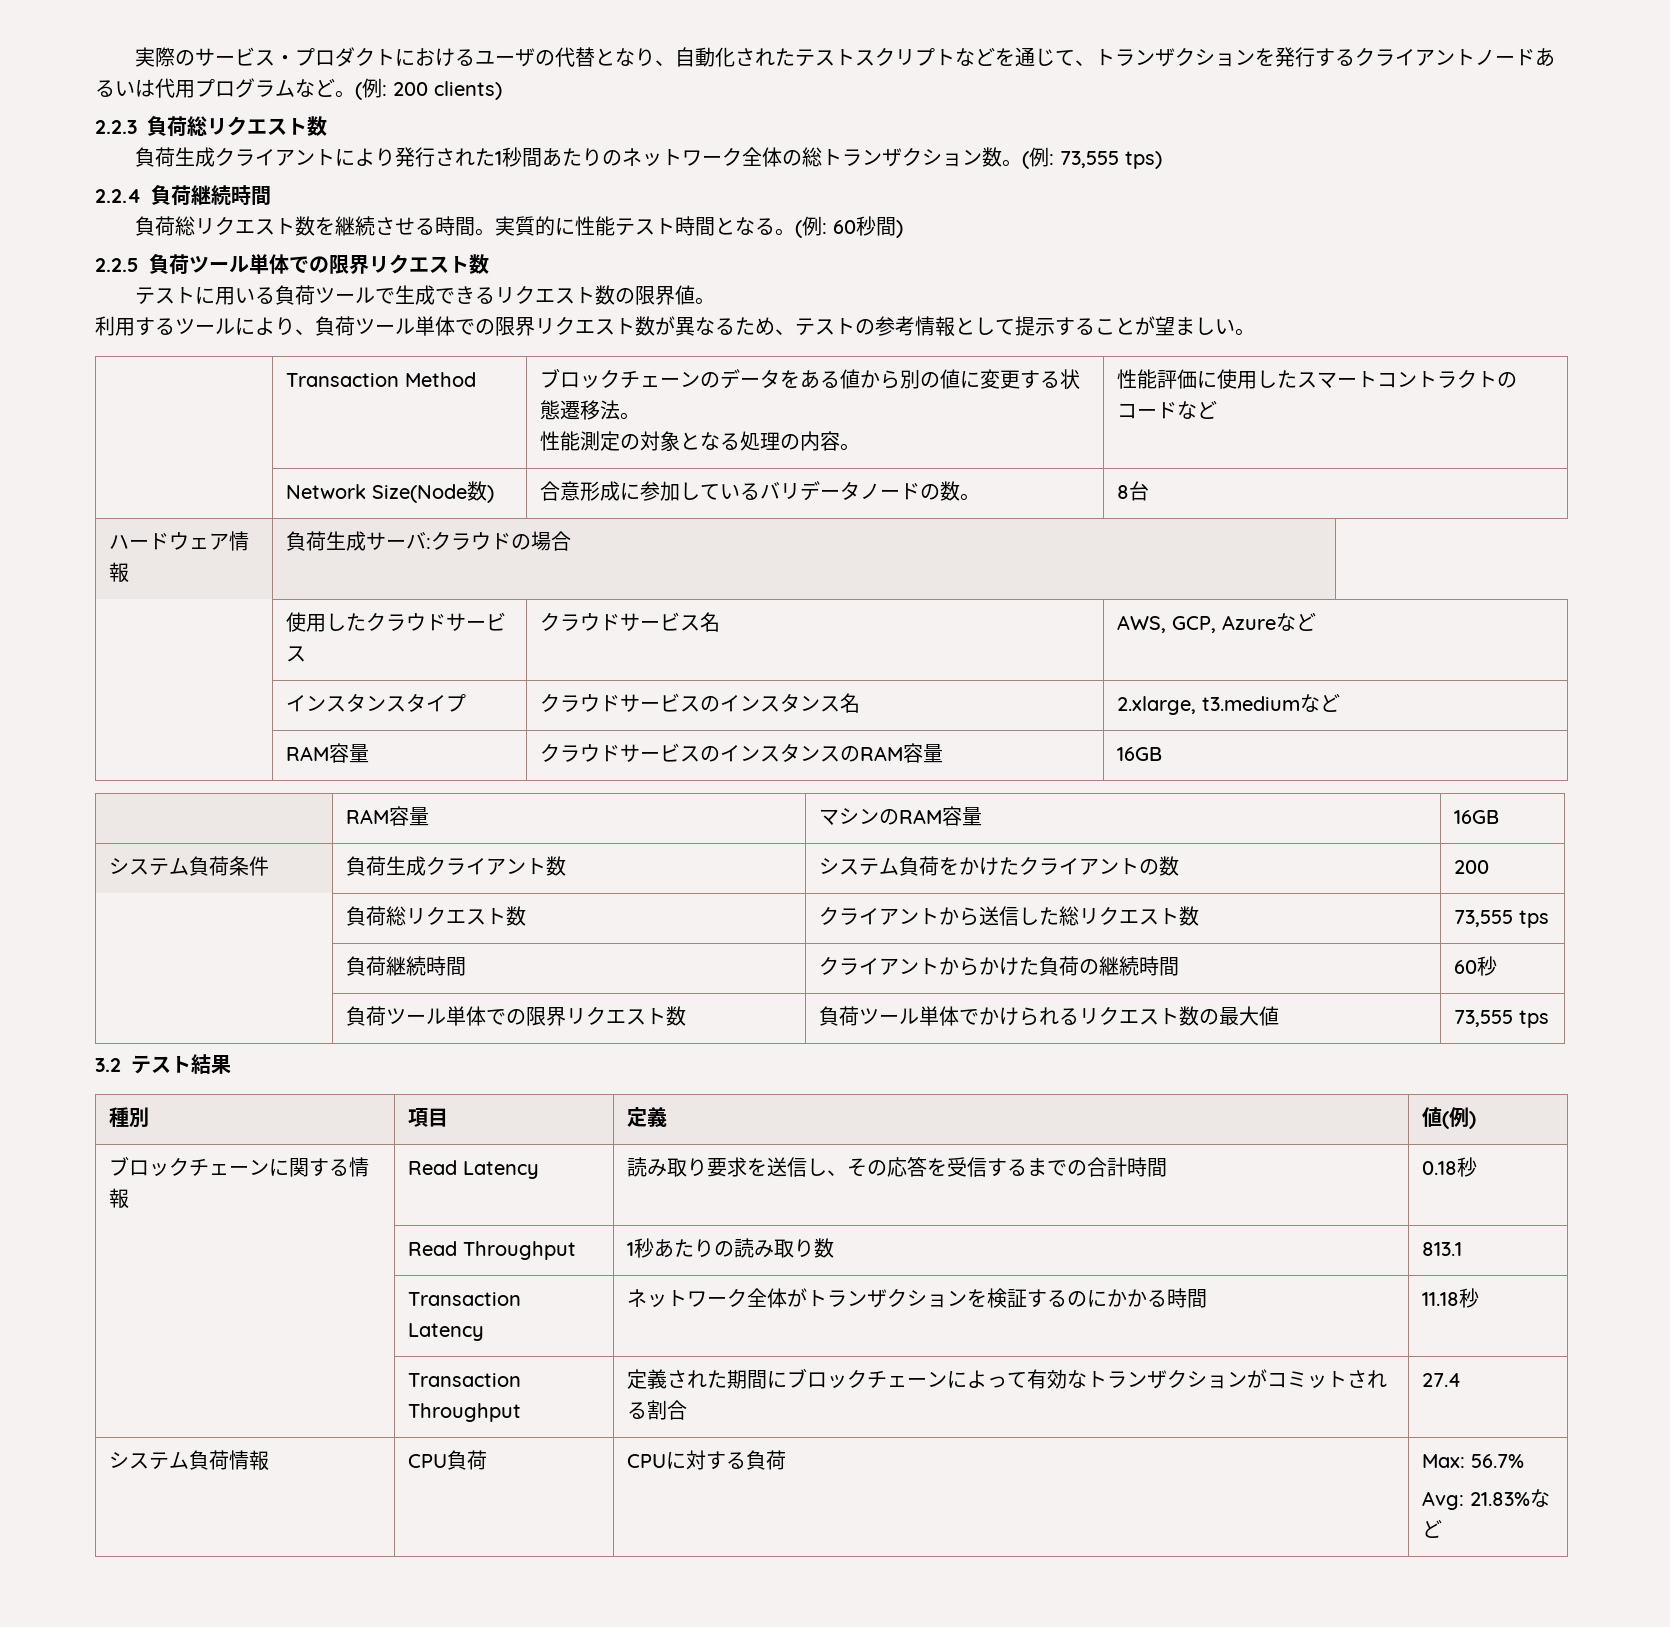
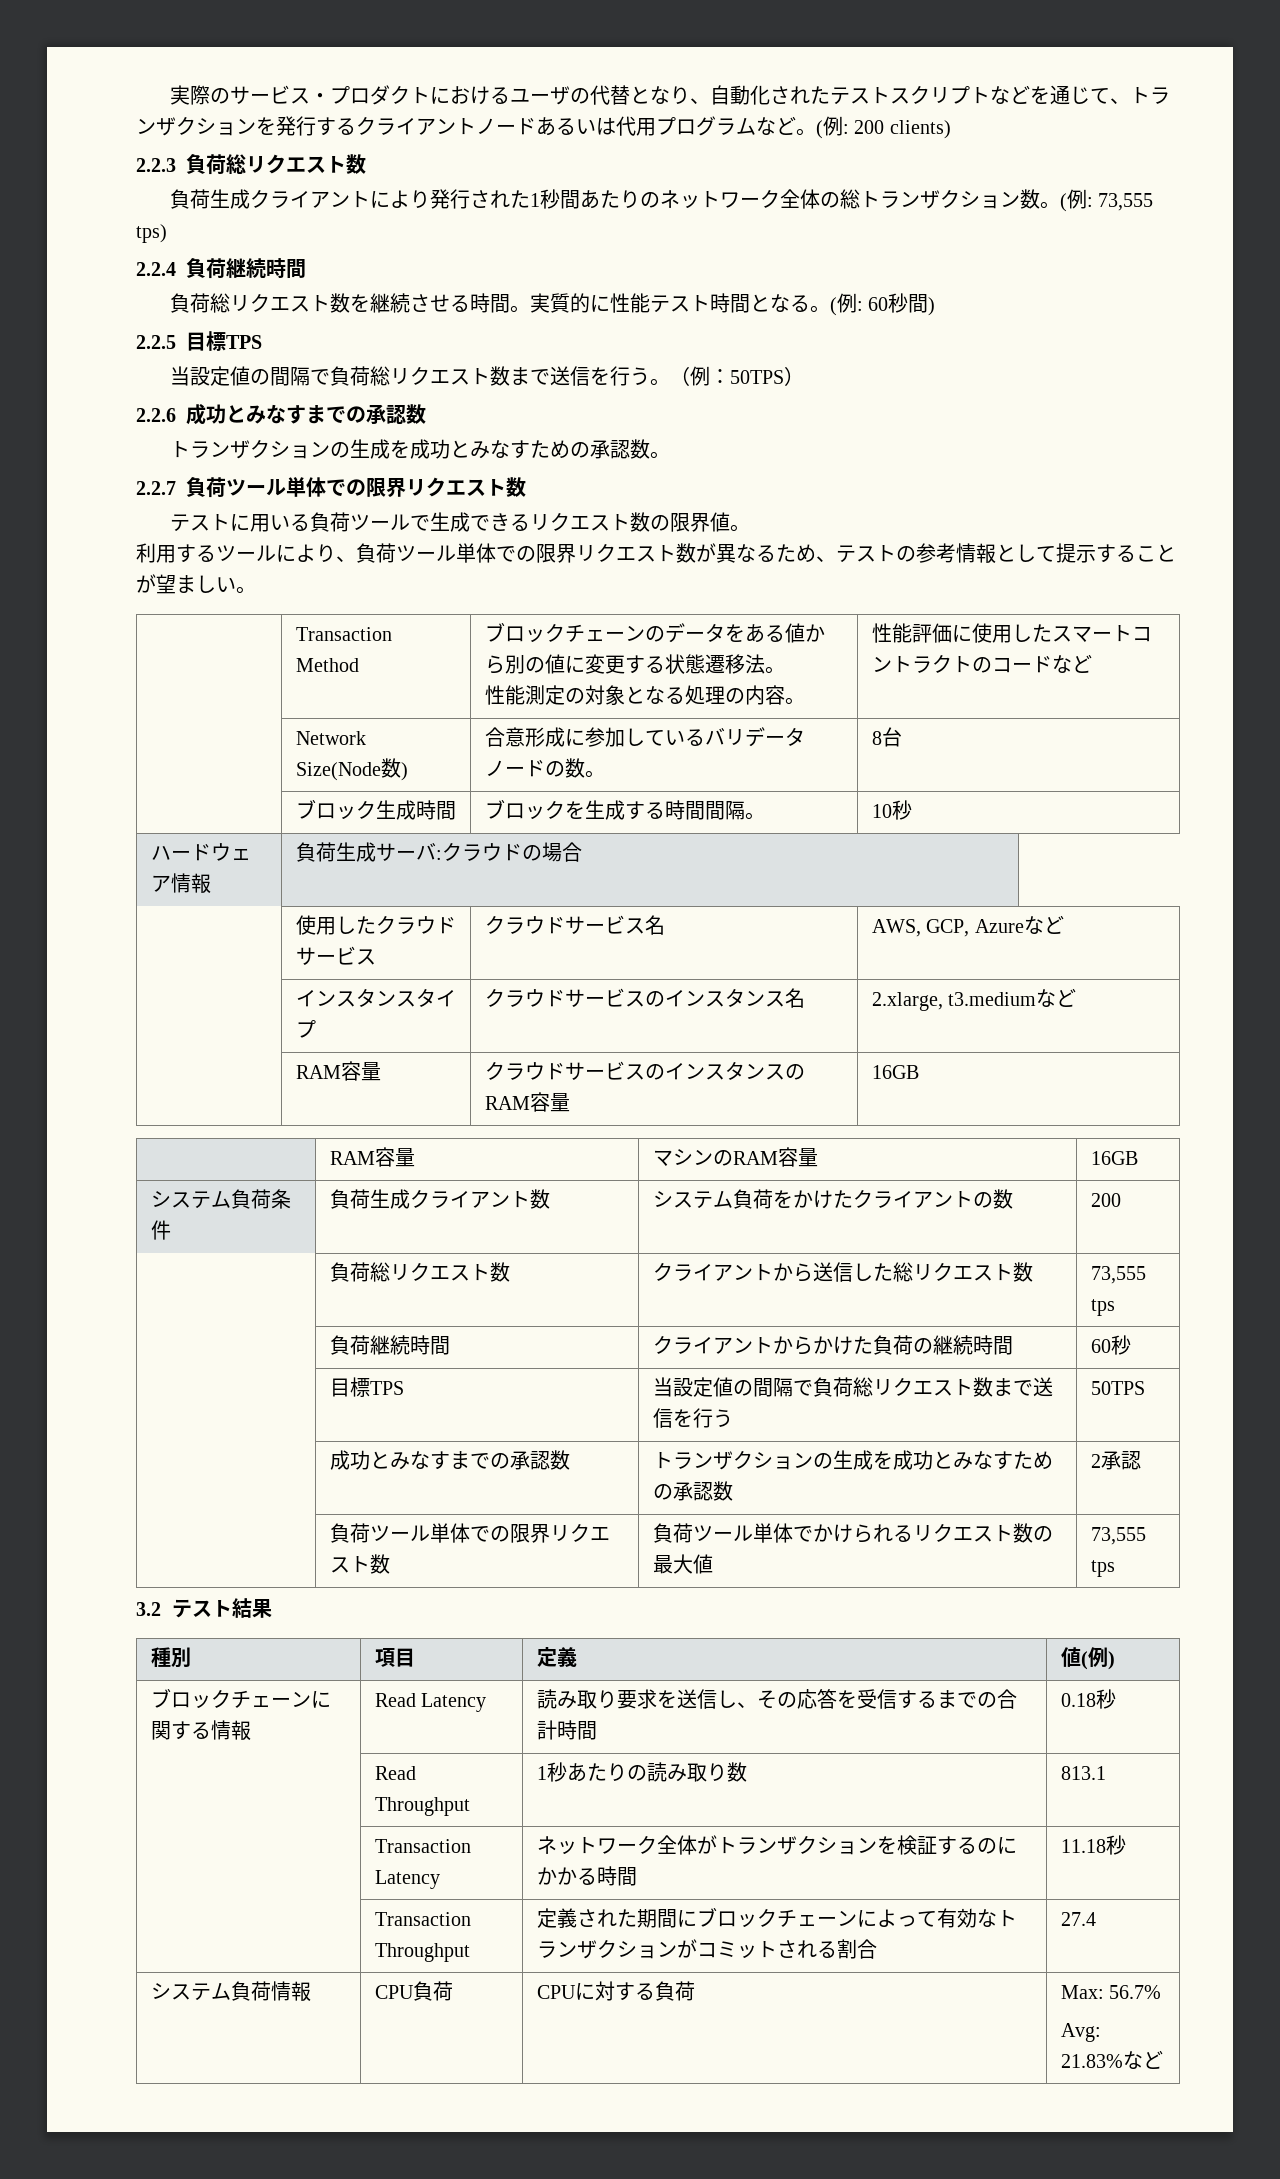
(139, 265) none -> [186,331,262,351] [169,366,804,386] [136,403,426,425] [169,439,670,459] [136,481,176,495] 目標TPS // 当設定値の間隔で負荷総リクエスト数まで送信を行う。（例：50TPS） // 2.2.6成功とみなすまでの承認数 // トランザクションの生成を成功とみなすための承認数。 // 2.2.7
(1149, 491) none -> [295,799,456,820] [484,799,765,820] [871,800,912,820] // | ブロック生成時間 | ブロックを生成する時間間隔。 | 10秒
(1497, 966) none -> [329,1377,404,1397] [652,1377,1053,1397] [652,1408,733,1428] [1090,1381,1145,1395] [329,1450,570,1470] [652,1450,1053,1470] [652,1481,733,1501] [1090,1451,1141,1470] // | 目標TPS | 当設定値の間隔で負荷総リクエスト数まで送信を行う | 50TPS // | 成功とみなすまでの承認数 | トランザクションの生成を成功とみなすための承認数 | 2承認

